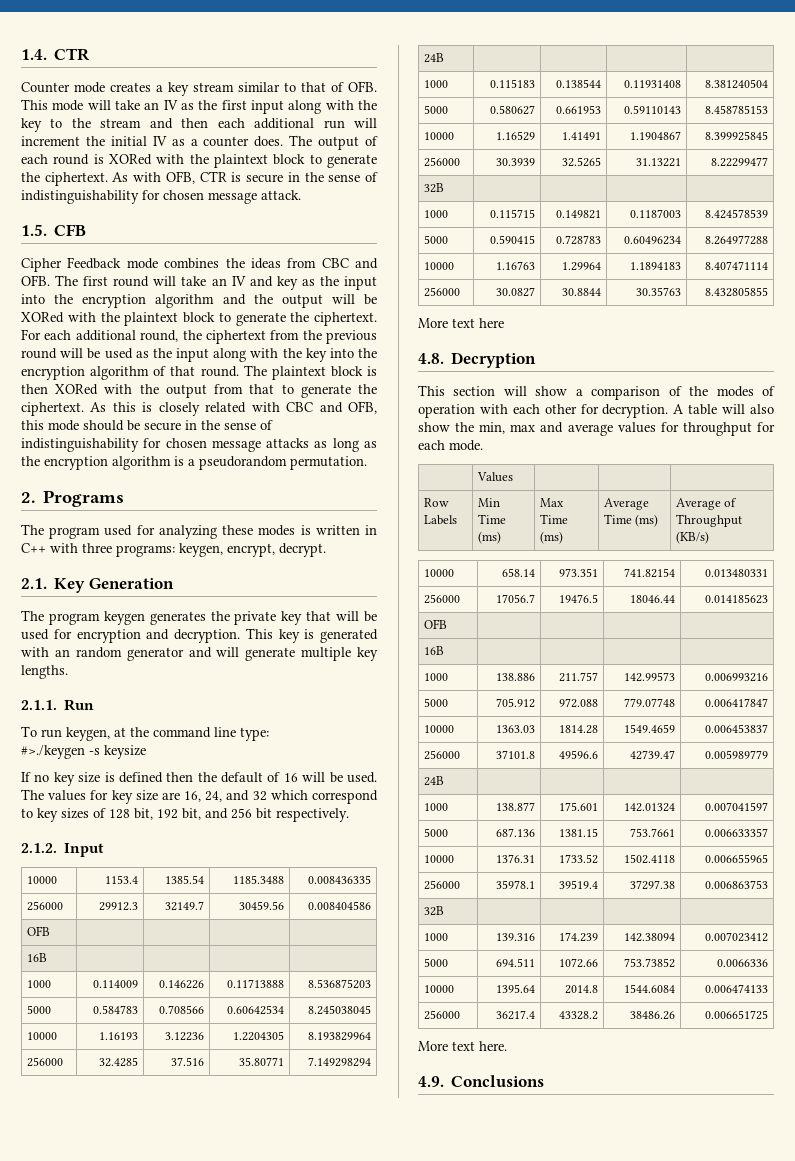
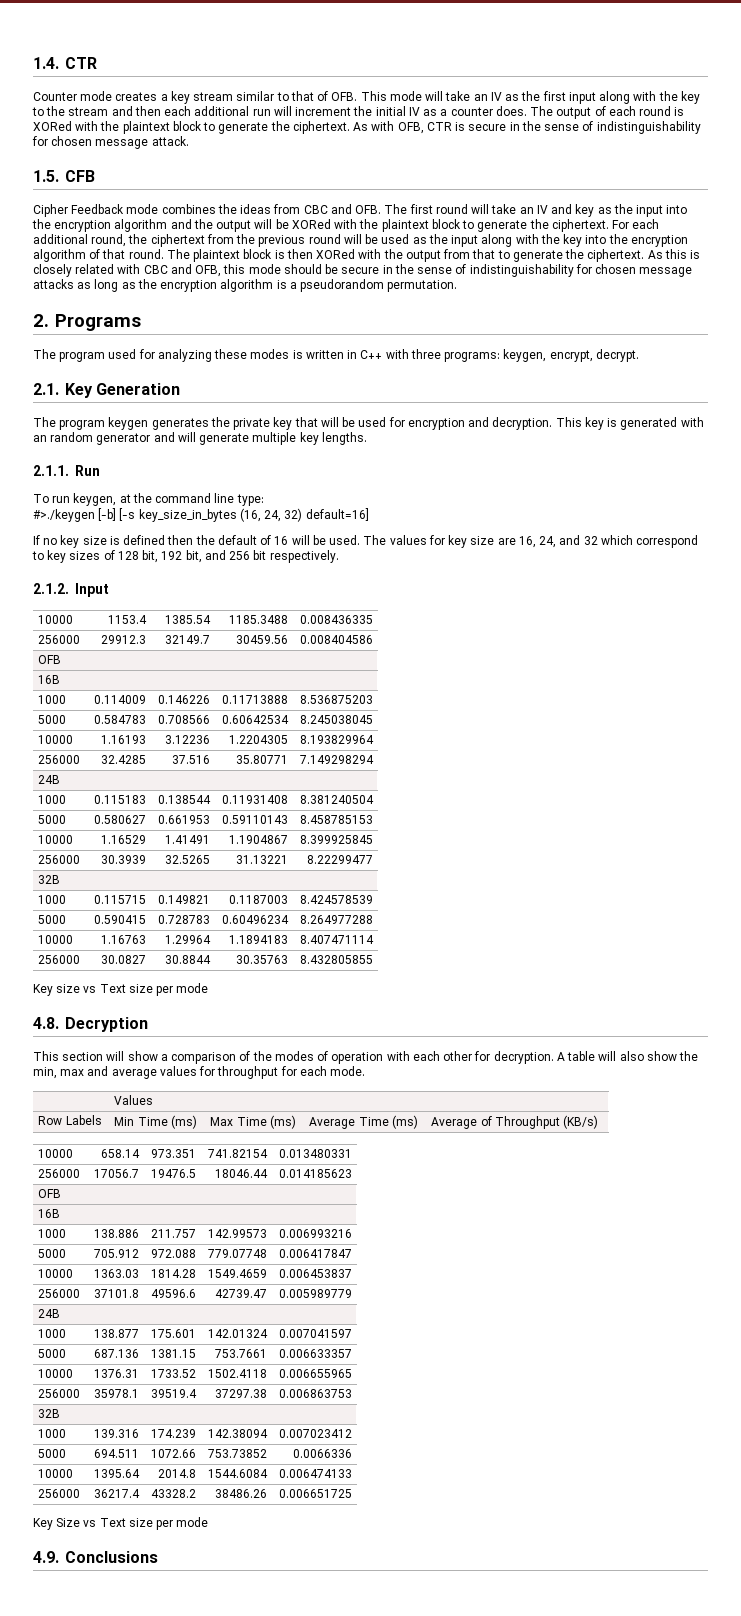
[89,745,146,759] -s keysize -> [98,508,369,522] [-b] [-s key_size_in_bytes (16, 24, 32) default=16]
[418,318,504,328] More text here -> [33,983,209,996] Key size vs Text size per mode
[418,1041,507,1051] More text here. -> [33,1517,209,1530] Key Size vs Text size per mode

